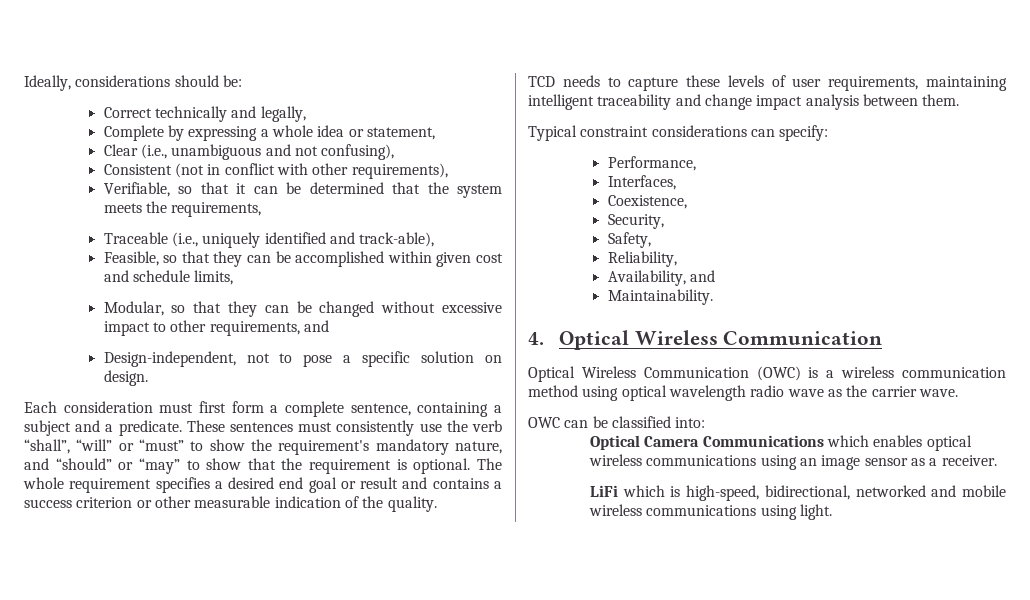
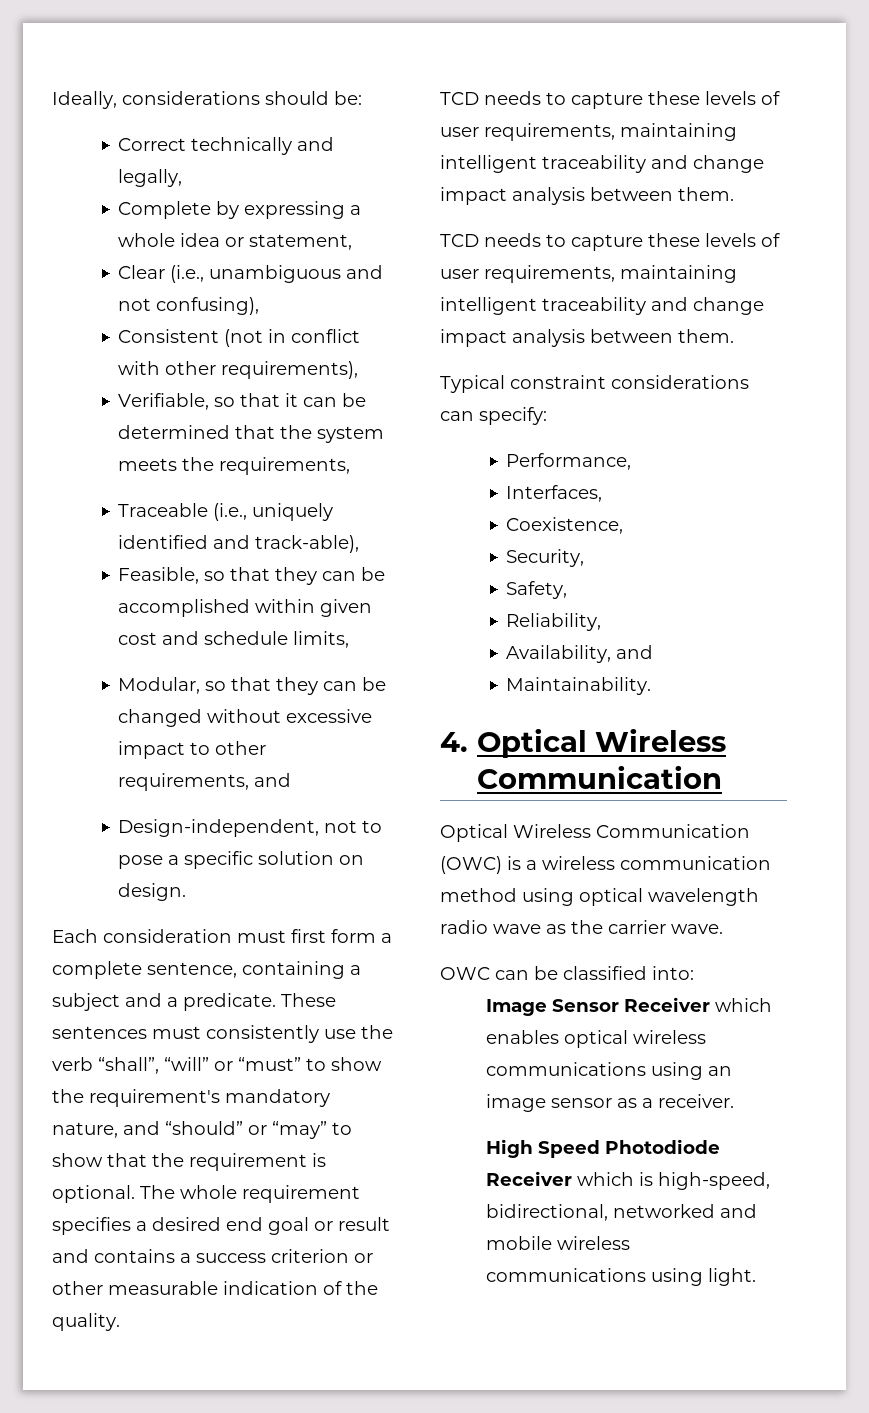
(960, 100) none -> [440,233,780,251] [440,265,737,283] [440,297,764,315] [440,329,734,347] // TCD needs to capture these levels of user requirements, maintaining intelligent traceability and change impact analysis between them.
[590,435,824,450] Optical Camera Communications -> [485,997,710,1016] Image Sensor Receiver
[590,485,619,497] LiFi -> [485,1139,720,1158] [485,1171,572,1186] High Speed Photodiode Receiver

